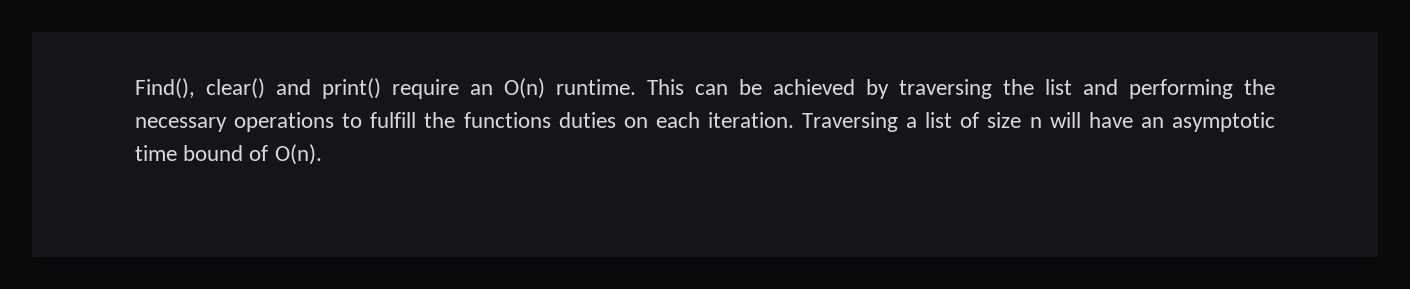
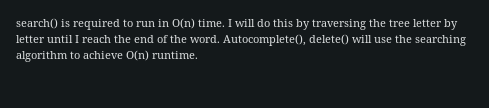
[135,78,1275,99] [135,112,1275,132] [135,144,322,165] Find(), clear() and print() require an O(n) runtime. This can be achieved by traversing the list and performing the necessary operations to fulfill the functions duties on each iteration. Traversing a list of size n will have an asymptotic time bound of O(n). -> [16,18,458,30] [16,34,466,46] [16,50,198,62] search() is required to run in O(n) time. I will do this by traversing the tree letter by letter until I reach the end of the word. Autocomplete(), delete() will use the searching algorithm to achieve O(n) runtime.

